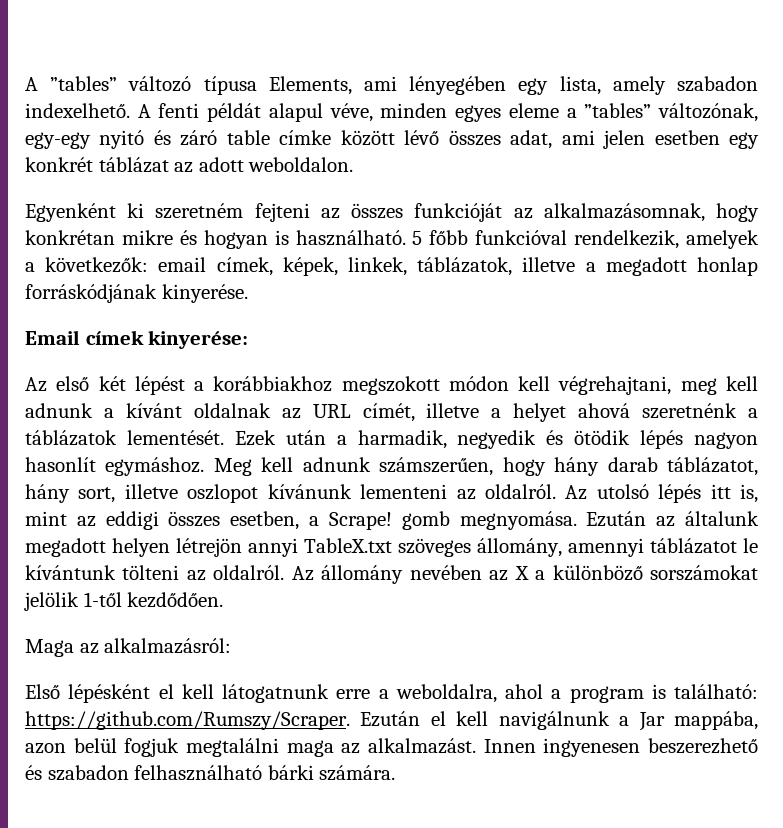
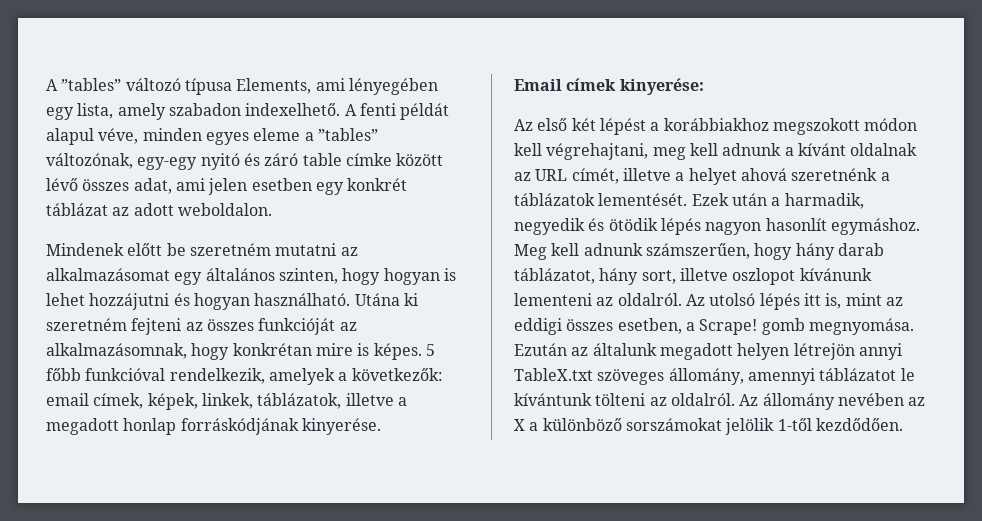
[25,203,116,222] Egyenként -> [46,243,358,256] [46,268,456,285] [46,293,400,310] Mindenek előtt be szeretném mutatni az alkalmazásomat egy általános szinten, hogy hogyan is lehet hozzájutni és hogyan használható. Utána
[121,230,406,249] mikre és hogyan is használható. -> [315,343,422,360] mire is képes.
[25,638,232,657] [25,684,758,703] [25,711,759,731] [25,738,758,757] [25,765,396,781] // Maga az alkalmazásról: // Első lépésként el kell látogatnunk erre a weboldalra, ahol a program is található: https://github.com/Rumszy/Scraper. Ezután el kell navigálnunk a Jar mappába, azon belül fogjuk megtalálni maga az alkalmazást. Innen ingyenesen beszerezhető és szabadon felhasználható bárki számára. -> (903, 424) none

